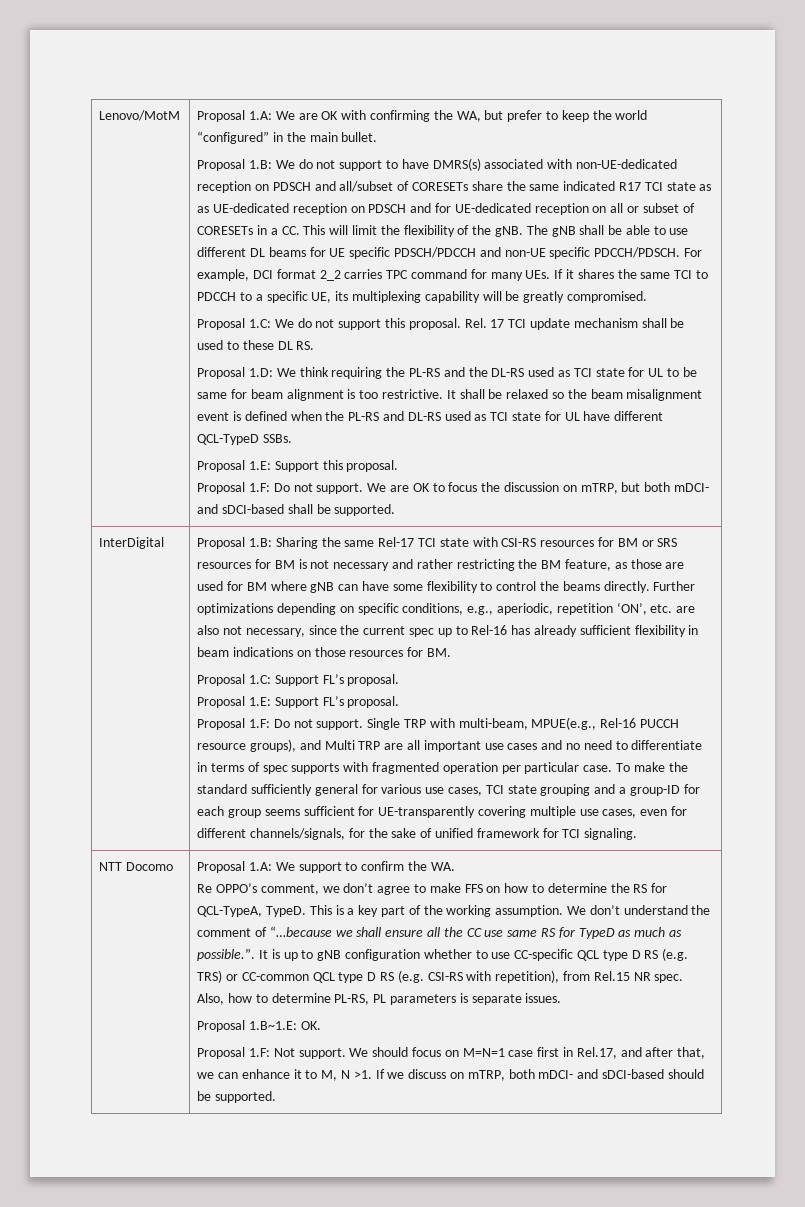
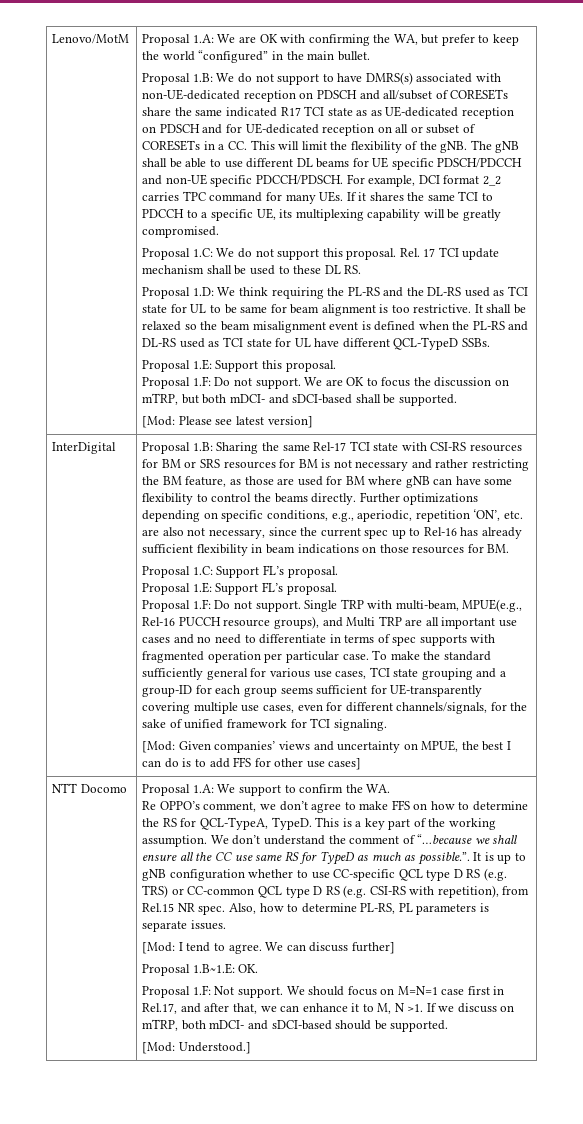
(396, 510) none -> [142,416,313,428] // [Mod: Please see latest version]
(638, 834) none -> [142,740,511,753] [142,757,362,770] // [Mod: Given companies’ views and uncertainty on MPUE, the best I can do is to add FFS for other use cases]
(562, 998) none -> [142,942,395,954] // [Mod: I tend to agree. We can discuss further]
(277, 1097) none -> [142,1042,251,1054] // [Mod: Understood.]

